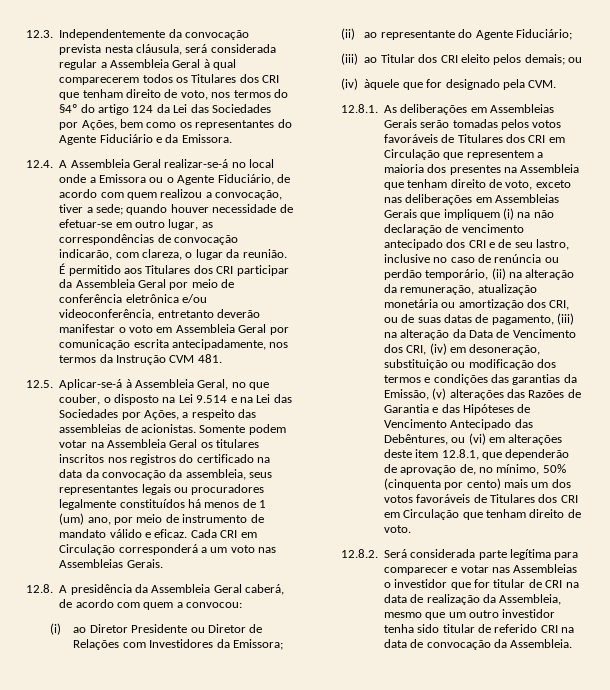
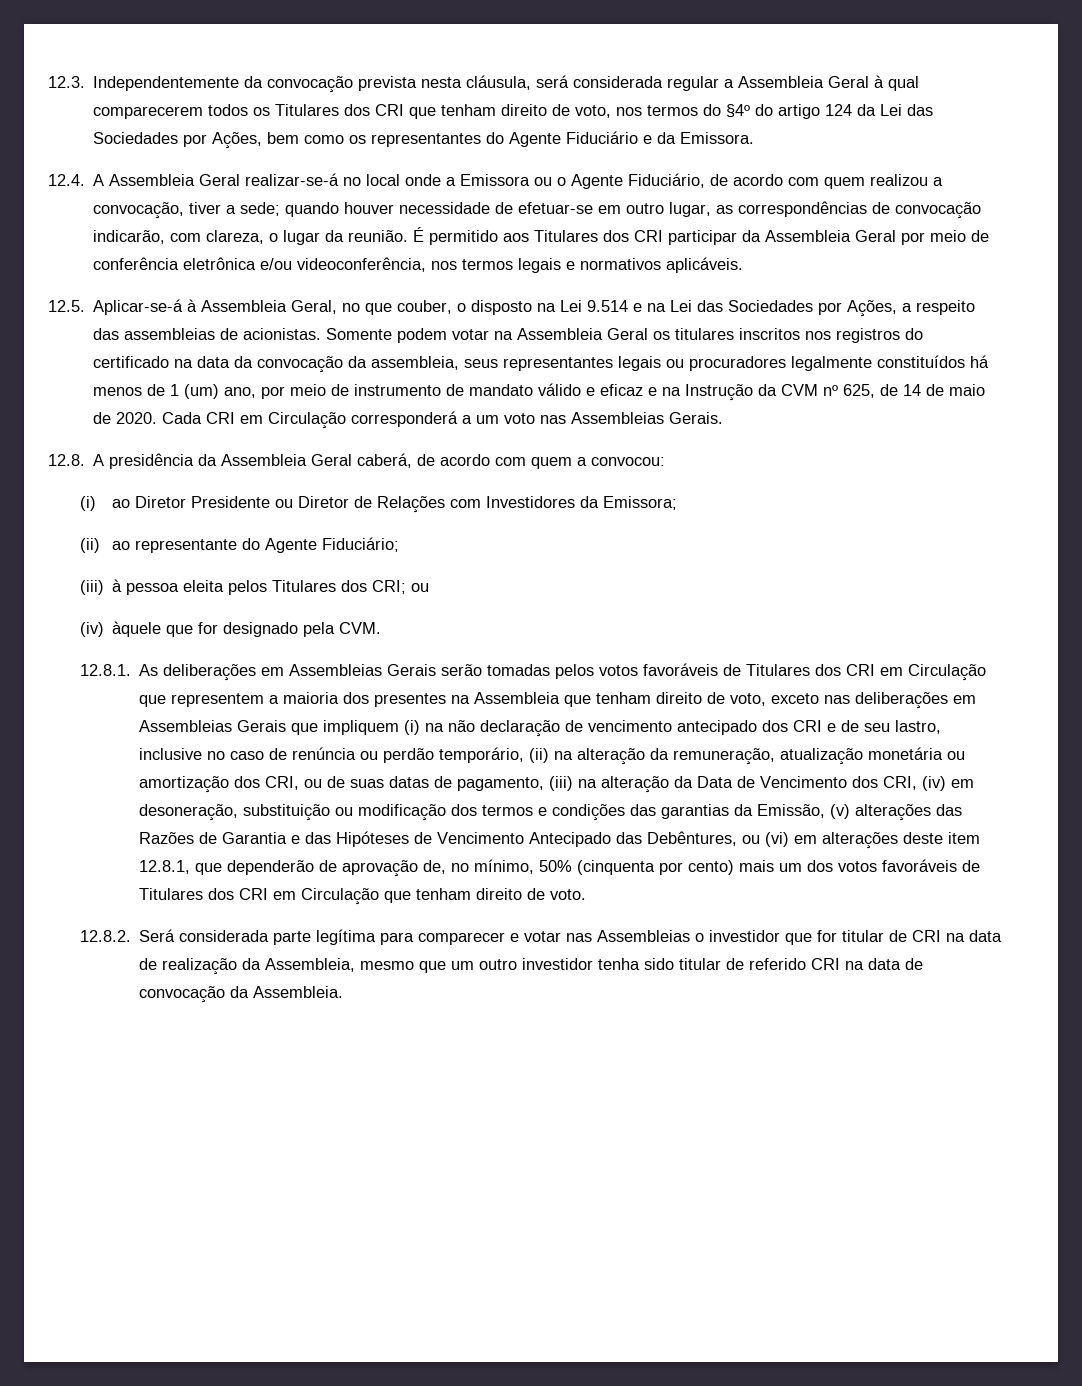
[157,309,260,318] [59,324,289,335] [59,339,289,350] [59,354,222,365] entretanto deverão manifestar o voto em Assembleia Geral por comunicação escrita antecipadamente, nos termos da Instrução CVM 481. -> [431,257,744,273] nos termos legais e normativos aplicáveis.
[154,529,188,538] eficaz. -> [600,384,986,401] [93,412,158,424] eficaz e na Instrução da CVM nº 625, de 14 de maio de 2020.
[364,54,565,65] ao Titular dos CRI eleito pelos demais; -> [112,579,407,595] à pessoa eleita pelos Titulares dos CRI;

